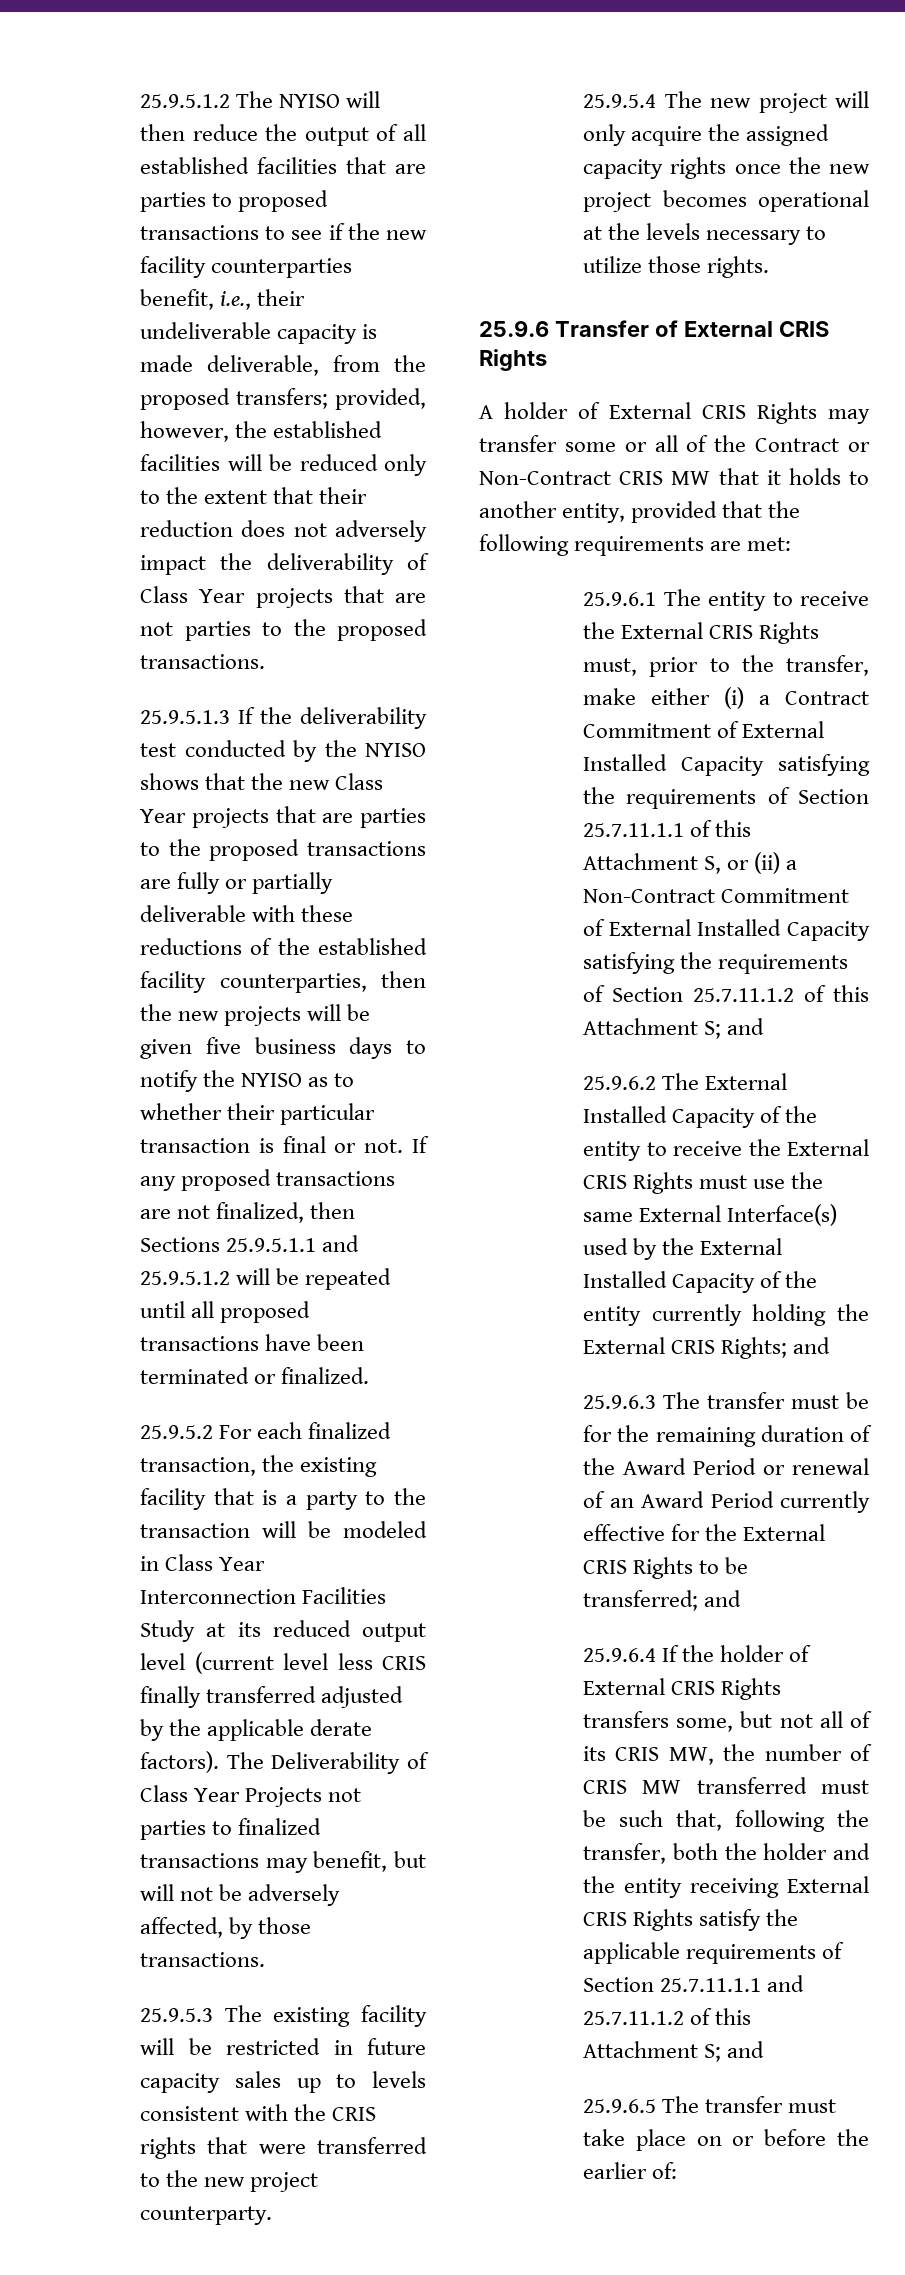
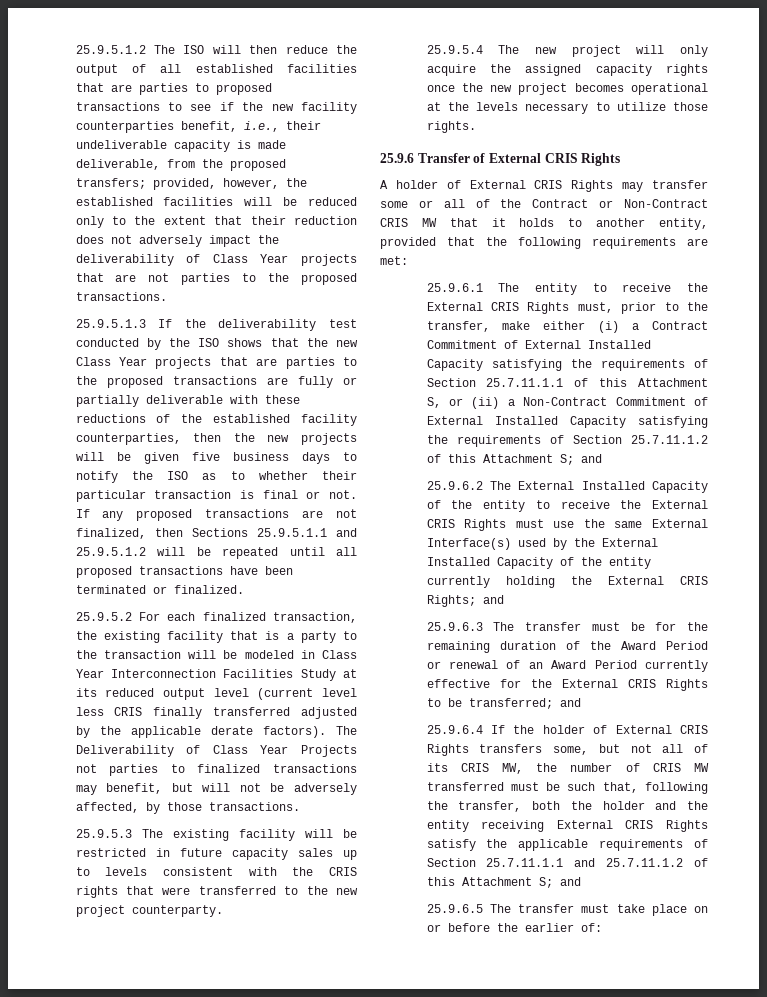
[279,94,341,108] NYISO -> [183,45,205,54] ISO
[365,743,426,757] NYISO -> [198,338,220,347] ISO
[241,1073,303,1087] NYISO -> [167,471,189,480] ISO

